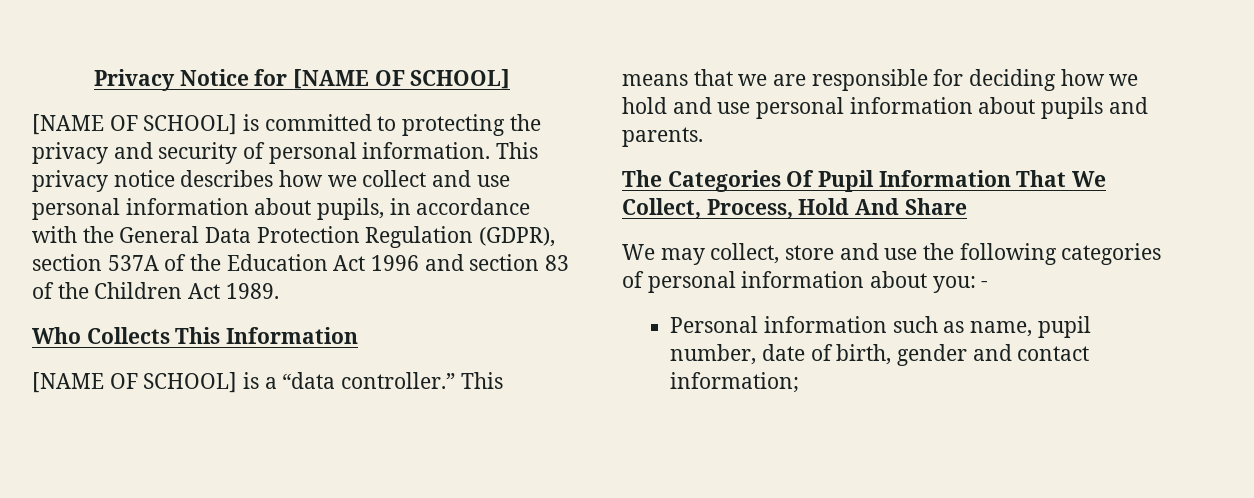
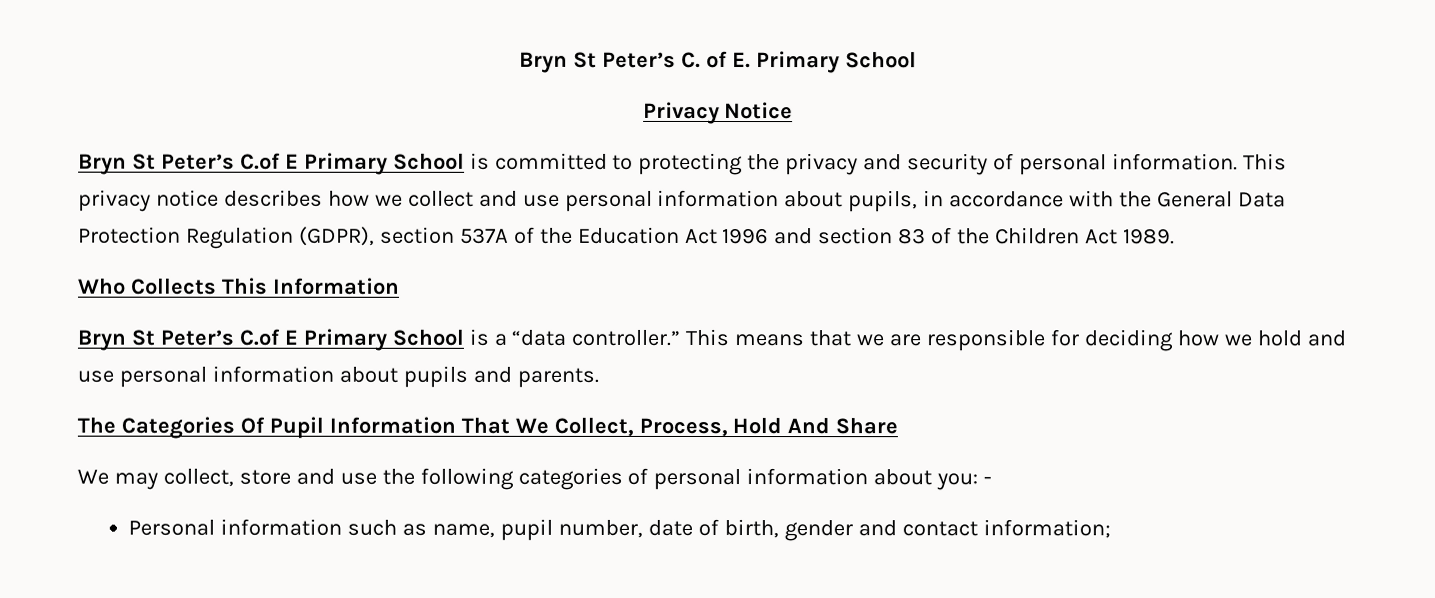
[93,69,511,91] [32,114,238,135] Privacy Notice for [NAME OF SCHOOL] // [NAME OF SCHOOL] -> [519,50,917,74] [642,101,794,125] [78,152,465,175] Bryn St Peter’s C. of E. Primary School // Privacy Notice // Bryn St Peter’s C.of E Primary School
[32,372,238,393] [NAME OF SCHOOL] -> [77,328,464,351] Bryn St Peter’s C.of E Primary School

